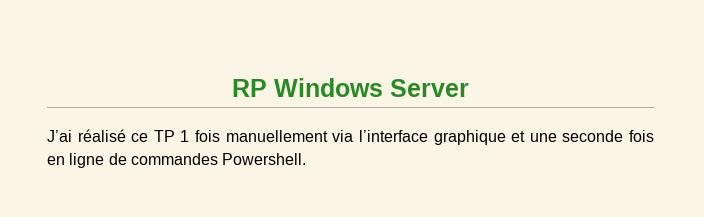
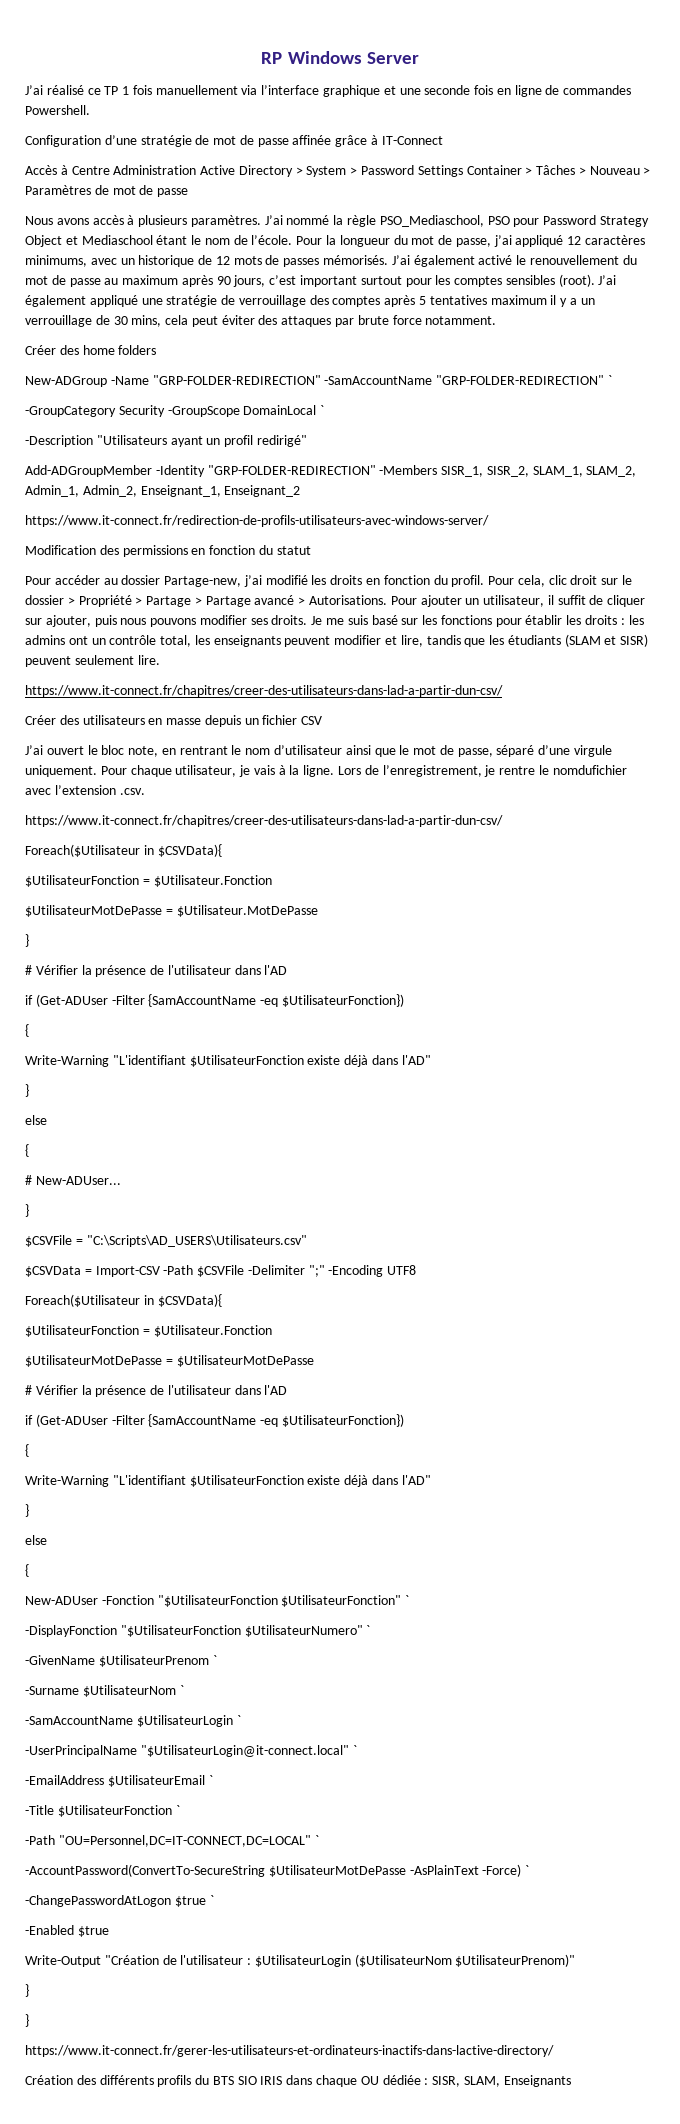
(307, 159) none -> [25,135,443,147] [25,165,651,177] [25,185,189,197] [25,215,649,227] [25,235,646,247] [25,255,637,267] [25,274,617,287] [25,295,595,307] [25,315,497,327] [25,345,157,355] [25,375,612,387] [25,405,325,417] [25,435,307,447] [25,465,637,477] [25,485,301,497] [25,515,489,527] [25,545,311,557] [25,575,633,587] [25,595,646,607] [25,615,644,627] [25,634,649,647] [25,655,160,667] [25,685,503,697] [25,715,323,727] [25,745,613,757] [25,765,627,777] [25,785,145,795] [25,815,503,827] [25,844,222,857] [25,875,272,887] [25,905,318,917] [25,934,29,947] [25,965,288,977] [25,994,404,1007] [25,1024,29,1037] [25,1055,431,1067] [25,1084,29,1097] [25,1115,47,1125] [25,1144,29,1157] [25,1175,121,1185] [25,1204,29,1217] [25,1235,307,1247] [25,1265,417,1277] [25,1294,222,1307] [25,1325,272,1337] [25,1355,314,1367] [25,1385,288,1397] [25,1414,404,1427] [25,1444,29,1457] [25,1475,431,1487] [25,1504,29,1517] [25,1535,47,1545] [25,1564,29,1577] [25,1595,410,1607] [25,1625,371,1637] [25,1655,217,1667] [25,1685,184,1697] [25,1715,241,1727] [25,1745,357,1757] [25,1775,213,1787] [25,1805,180,1817] [25,1835,319,1847] [25,1864,530,1877] [25,1895,214,1907] [25,1925,109,1937] [25,1954,576,1967] [25,1984,29,1997] [25,2014,29,2027] [25,2045,554,2057] [25,2075,571,2087] // Configuration d’une stratégie de mot de passe affinée grâce à IT-Connect // Accès à Centre Administration Active Directory > System > Password Settings Container > Tâches > Nouveau > Paramètres de mot de passe // Nous avons accès à plusieurs paramètres. J’ai nommé la règle PSO_Mediaschool, PSO pour Password Strategy Object et Mediaschool étant le nom de l’école. Pour la longueur du mot de passe, j’ai appliqué 12 caractères minimums, avec un historique de 12 mots de passes mémorisés. J’ai également activé le renouvellement du mot de passe au maximum après 90 jours, c’est important surtout pour les comptes sensibles (root). J’ai également appliqué une stratégie de verrouillage des comptes après 5 tentatives maximum il y a un verrouillage de 30 mins, cela peut éviter des attaques par brute force notamment. // Créer des home folders // New-ADGroup -Name "GRP-FOLDER-REDIRECTION" -SamAccountName "GRP-FOLDER-REDIRECTION" ` // -GroupCategory Security -GroupScope DomainLocal ` // -Description "Utilisateurs ayant un profil redirigé" // Add-ADGroupMember -Identity "GRP-FOLDER-REDIRECTION" -Members SISR_1, SISR_2, SLAM_1, SLAM_2, Admin_1, Admin_2, Enseignant_1, Enseignant_2 // https://www.it-connect.fr/redirection-de-profils-utilisateurs-avec-windows-server/ // Modification des permissions en fonction du statut // Pour accéder au dossier Partage-new, j’ai modifié les droits en fonction du profil. Pour cela, clic droit sur le dossier > Propriété > Partage > Partage avancé > Autorisations. Pour ajouter un utilisateur, il suffit de cliquer sur ajouter, puis nous pouvons modifier ses droits. Je me suis basé sur les fonctions pour établir les droits : les admins ont un contrôle total, les enseignants peuvent modifier et lire, tandis que les étudiants (SLAM et SISR) peuvent seulement lire. // https://www.it-connect.fr/chapitres/creer-des-utilisateurs-dans-lad-a-partir-dun-csv/ // Créer des utilisateurs en masse depuis un fichier CSV // J’ai ouvert le bloc note, en rentrant le nom d’utilisateur ainsi que le mot de passe, séparé d’une virgule uniquement. Pour chaque utilisateur, je vais à la ligne. Lors de l’enregistrement, je rentre le nomdufichier avec l’extension .csv. // https://www.it-connect.fr/chapitres/creer-des-utilisateurs-dans-lad-a-partir-dun-csv/ // Foreach($Utilisateur in $CSVData){ // $UtilisateurFonction = $Utilisateur.Fonction // $UtilisateurMotDePasse = $Utilisateur.MotDePasse // } // # Vérifier la présence de l'utilisateur dans l'AD // if (Get-ADUser -Filter {SamAccountName -eq $UtilisateurFonction}) // { // Write-Warning "L'identifiant $UtilisateurFonction existe déjà dans l'AD" // } // else // { // # New-ADUser... // } // $CSVFile = "C:\Scripts\AD_USERS\Utilisateurs.csv" // $CSVData = Import-CSV -Path $CSVFile -Delimiter ";" -Encoding UTF8 // Foreach($Utilisateur in $CSVData){ // $UtilisateurFonction = $Utilisateur.Fonction // $UtilisateurMotDePasse = $UtilisateurMotDePasse // # Vérifier la présence de l'utilisateur dans l'AD // if (Get-ADUser -Filter {SamAccountName -eq $UtilisateurFonction}) // { // Write-Warning "L'identifiant $UtilisateurFonction existe déjà dans l'AD" // } // else // { // New-ADUser -Fonction "$UtilisateurFonction $UtilisateurFonction" ` // -DisplayFonction "$UtilisateurFonction $UtilisateurNumero" ` // -GivenName $UtilisateurPrenom ` // -Surname $UtilisateurNom ` // -SamAccountName $UtilisateurLogin ` // -UserPrincipalName "$UtilisateurLogin@it-connect.local" ` // -EmailAddress $UtilisateurEmail ` // -Title $UtilisateurFonction ` // -Path "OU=Personnel,DC=IT-CONNECT,DC=LOCAL" ` // -AccountPassword(ConvertTo-SecureString $UtilisateurMotDePasse -AsPlainText -Force) ` // -ChangePasswordAtLogon $true ` // -Enabled $true // Write-Output "Création de l'utilisateur : $UtilisateurLogin ($UtilisateurNom $UtilisateurPrenom)" // } // } // https://www.it-connect.fr/gerer-les-utilisateurs-et-ordinateurs-inactifs-dans-lactive-directory/ // Création des différents profils du BTS SIO IRIS dans chaque OU dédiée : SISR, SLAM, Enseignants

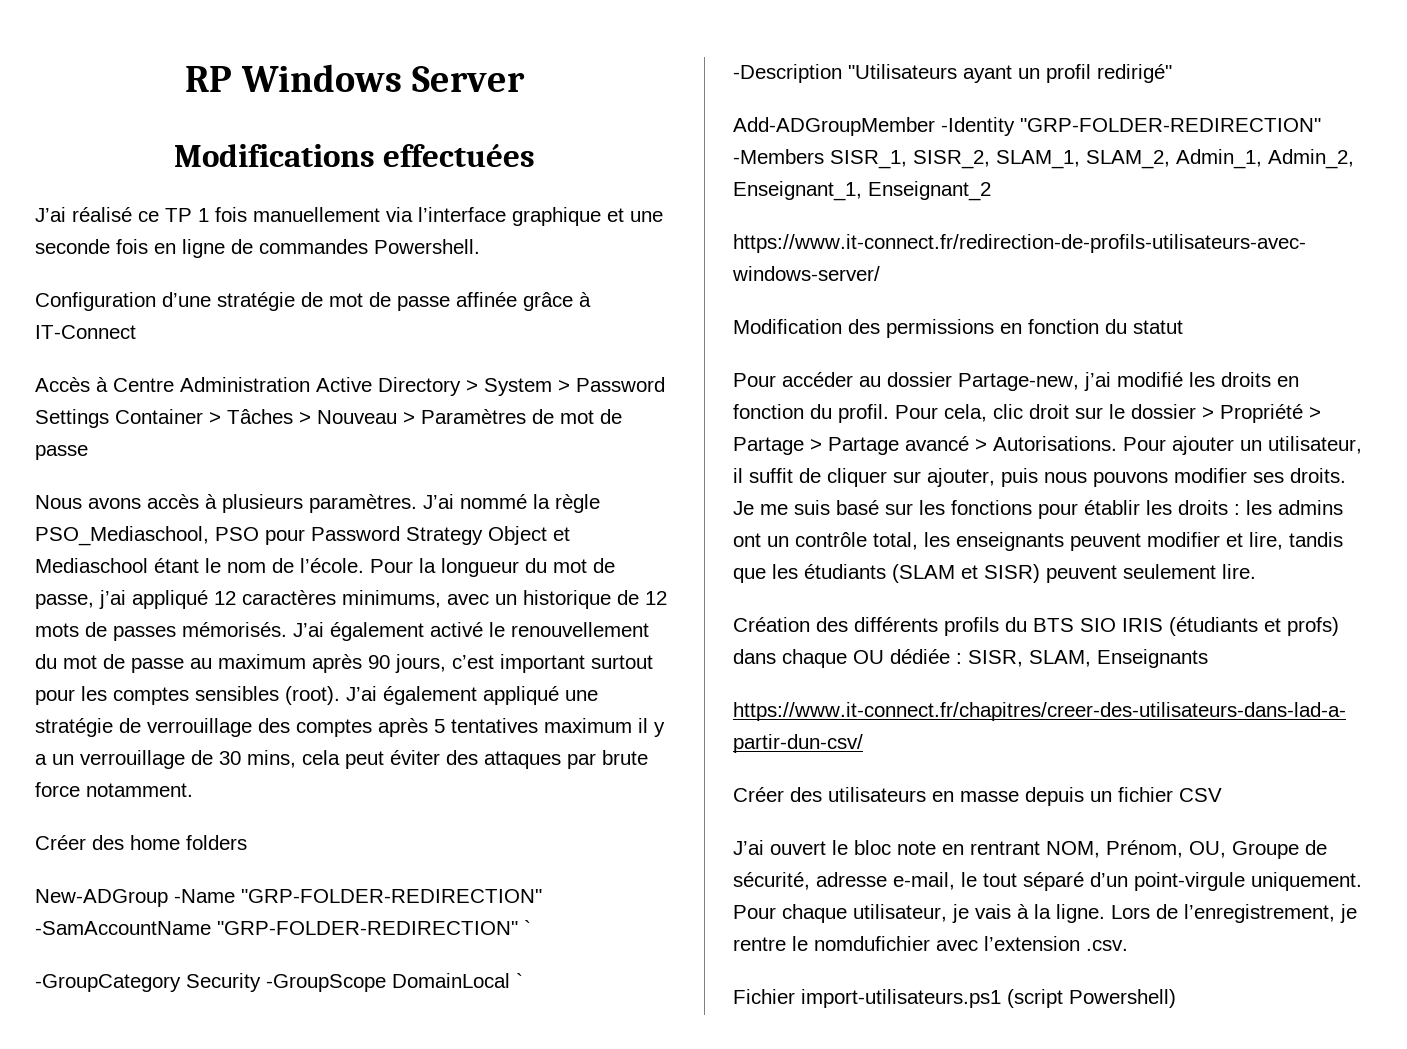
(419, 58) none -> [173,144,536,167] // Modifications effectuées
(160, 660) none -> [733,617,1339,636] [733,649,1208,668] // Création des différents profils du BTS SIO IRIS (étudiants et profs) dans chaque OU dédiée : SISR, SLAM, Enseignants
[128,746,159,757] note, -> [897,841,936,855] note
[231,745,613,757] le nom d’utilisateur ainsi que le mot de passe, séparé d’une virgule -> [1046,840,1327,859] [733,872,1245,891] NOM, Prénom, OU, Groupe de sécurité, adresse e-mail, le tout séparé d’un point-virgule
[25,815,503,827] [25,844,222,857] [25,875,272,887] [25,905,318,917] [25,934,29,947] [25,965,288,977] [25,994,404,1007] [25,1024,29,1037] [25,1055,431,1067] [25,1084,29,1097] [25,1115,47,1125] [25,1144,29,1157] [25,1175,121,1185] [25,1204,29,1217] [25,1235,307,1247] [25,1265,417,1277] [25,1294,222,1307] [25,1325,272,1337] [25,1355,314,1367] [25,1385,288,1397] [25,1414,404,1427] [25,1444,29,1457] [25,1475,431,1487] [25,1504,29,1517] [25,1535,47,1545] [25,1564,29,1577] [25,1595,410,1607] [25,1625,371,1637] [25,1655,217,1667] [25,1685,184,1697] [25,1715,241,1727] [25,1745,357,1757] [25,1775,213,1787] [25,1805,180,1817] [25,1835,319,1847] [25,1864,530,1877] [25,1895,214,1907] [25,1925,109,1937] [25,1954,576,1967] [25,1984,29,1997] [25,2014,29,2027] [25,2045,554,2057] [25,2075,571,2087] https://www.it-connect.fr/chapitres/creer-des-utilisateurs-dans-lad-a-partir-dun-csv/ // Foreach($Utilisateur in $CSVData){ // $UtilisateurFonction = $Utilisateur.Fonction // $UtilisateurMotDePasse = $Utilisateur.MotDePasse // } // # Vérifier la présence de l'utilisateur dans l'AD // if (Get-ADUser -Filter {SamAccountName -eq $UtilisateurFonction}) // { // Write-Warning "L'identifiant $UtilisateurFonction existe déjà dans l'AD" // } // else // { // # New-ADUser... // } // $CSVFile = "C:\Scripts\AD_USERS\Utilisateurs.csv" // $CSVData = Import-CSV -Path $CSVFile -Delimiter ";" -Encoding UTF8 // Foreach($Utilisateur in $CSVData){ // $UtilisateurFonction = $Utilisateur.Fonction // $UtilisateurMotDePasse = $UtilisateurMotDePasse // # Vérifier la présence de l'utilisateur dans l'AD // if (Get-ADUser -Filter {SamAccountName -eq $UtilisateurFonction}) // { // Write-Warning "L'identifiant $UtilisateurFonction existe déjà dans l'AD" // } // else // { // New-ADUser -Fonction "$UtilisateurFonction $UtilisateurFonction" ` // -DisplayFonction "$UtilisateurFonction $UtilisateurNumero" ` // -GivenName $UtilisateurPrenom ` // -Surname $UtilisateurNom ` // -SamAccountName $UtilisateurLogin ` // -UserPrincipalName "$UtilisateurLogin@it-connect.local" ` // -EmailAddress $UtilisateurEmail ` // -Title $UtilisateurFonction ` // -Path "OU=Personnel,DC=IT-CONNECT,DC=LOCAL" ` // -AccountPassword(ConvertTo-SecureString $UtilisateurMotDePasse -AsPlainText -Force) ` // -ChangePasswordAtLogon $true ` // -Enabled $true // Write-Output "Création de l'utilisateur : $UtilisateurLogin ($UtilisateurNom $UtilisateurPrenom)" // } // } // https://www.it-connect.fr/gerer-les-utilisateurs-et-ordinateurs-inactifs-dans-lactive-directory/ // Création des différents profils du BTS SIO IRIS dans chaque OU dédiée : SISR, SLAM, Enseignants -> [733,989,1176,1008] Fichier import-utilisateurs.ps1 (script Powershell)

